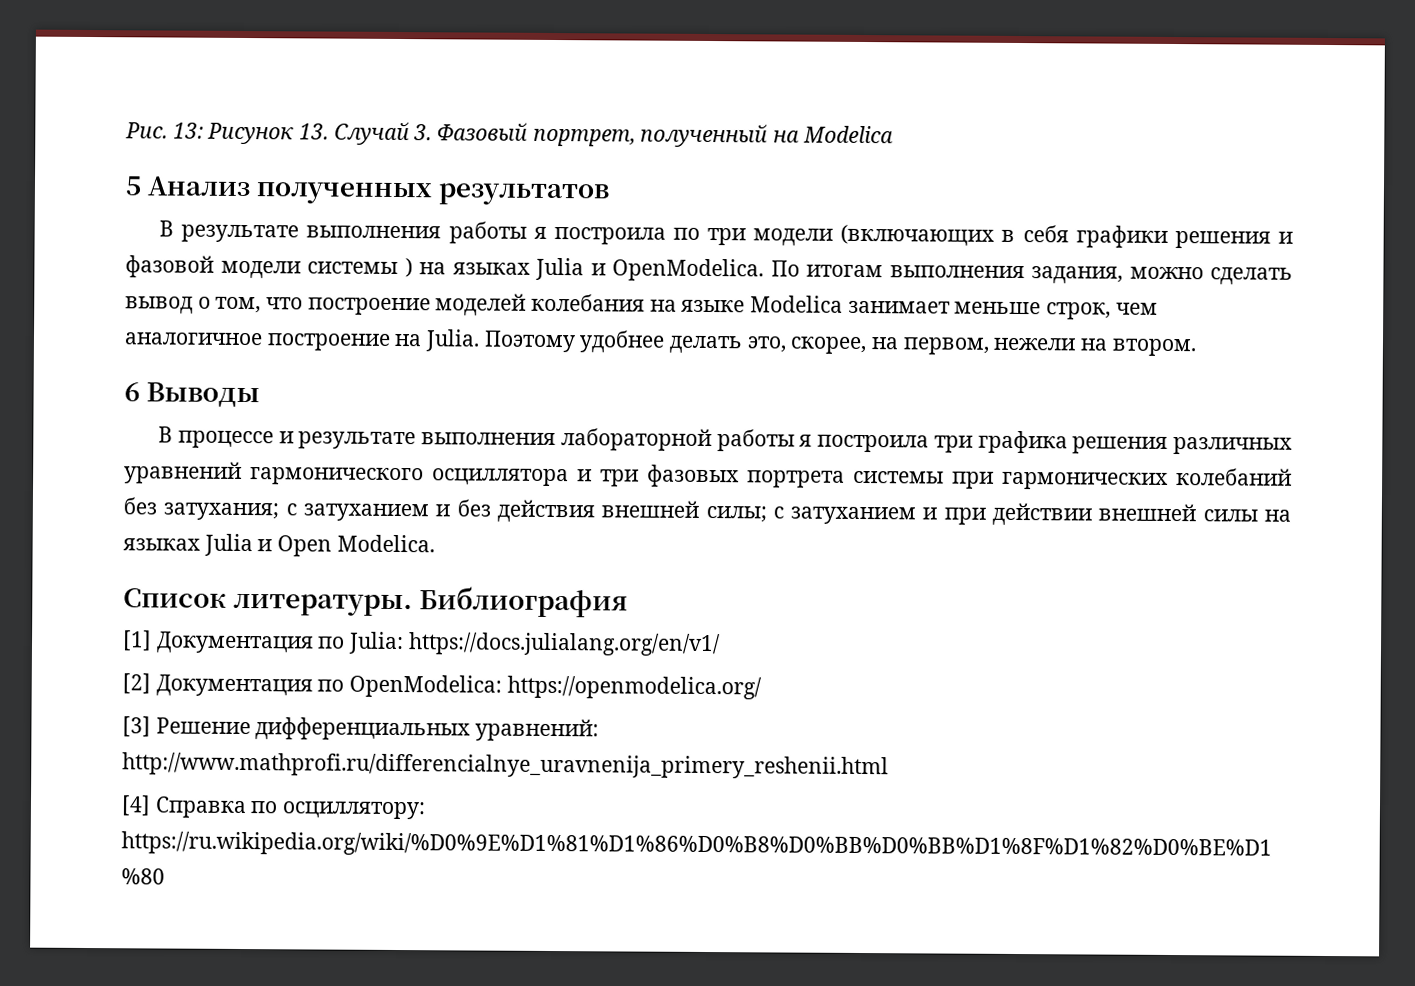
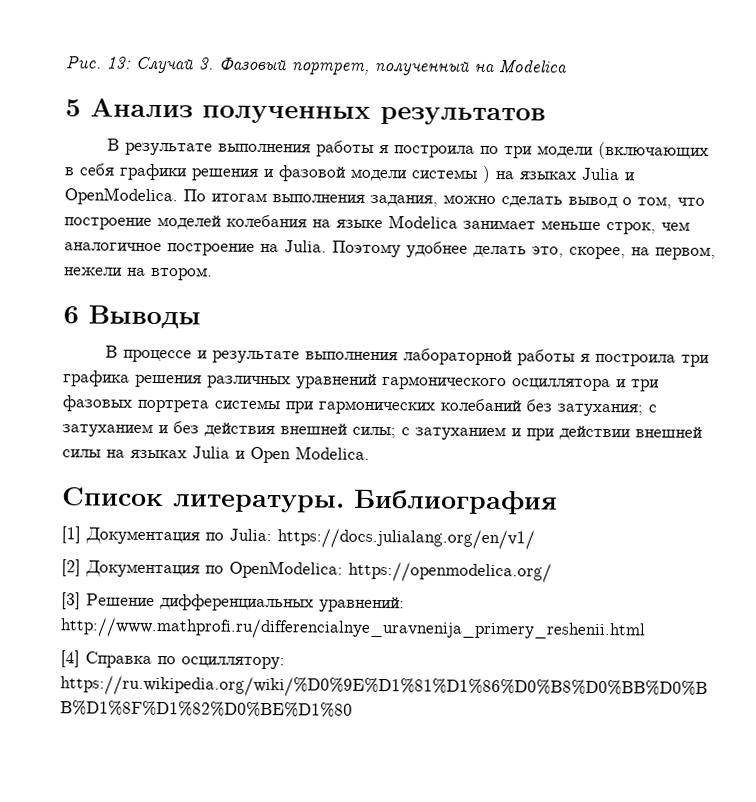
[207,122,330,145] Рисунок 13. -> (132, 62) none

